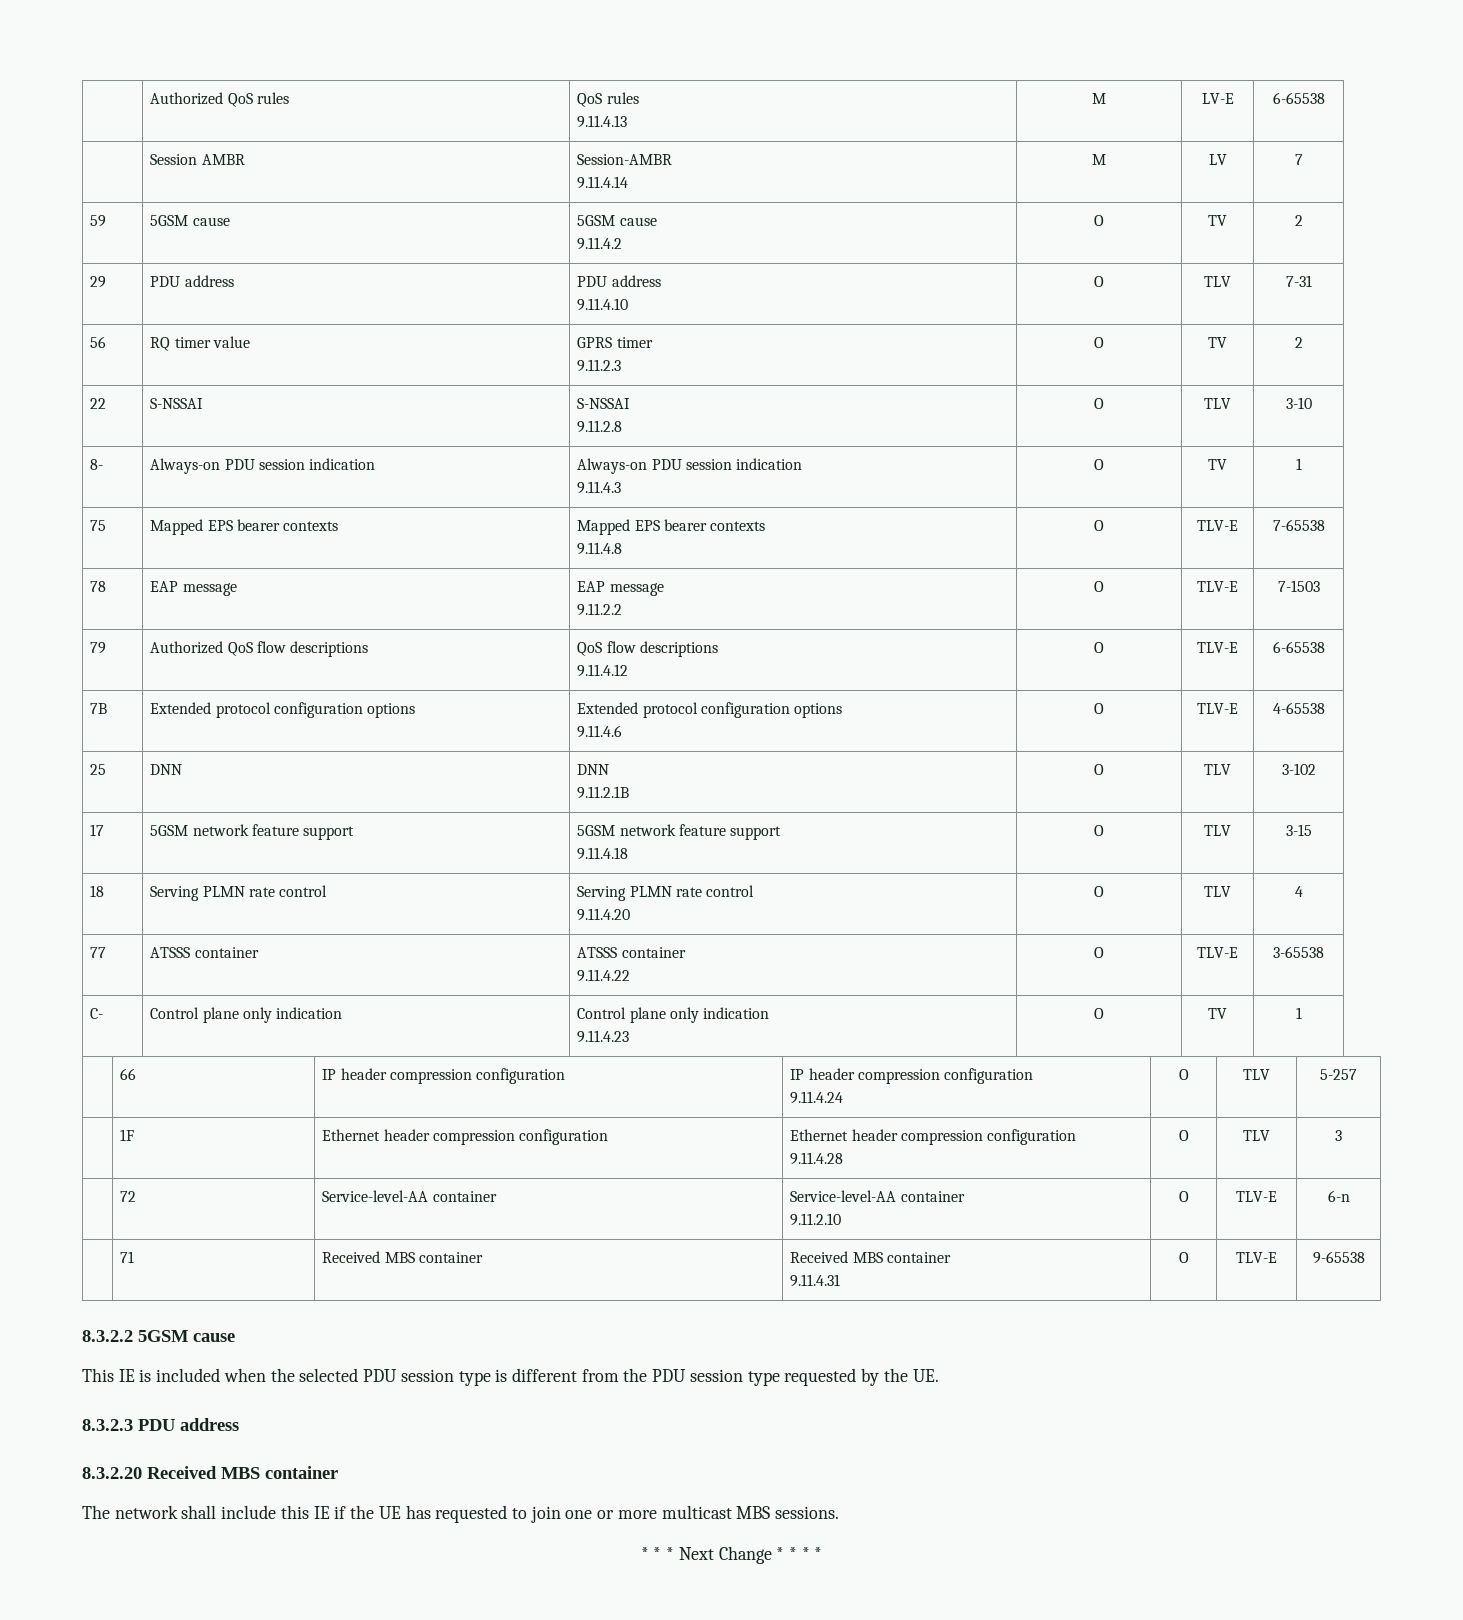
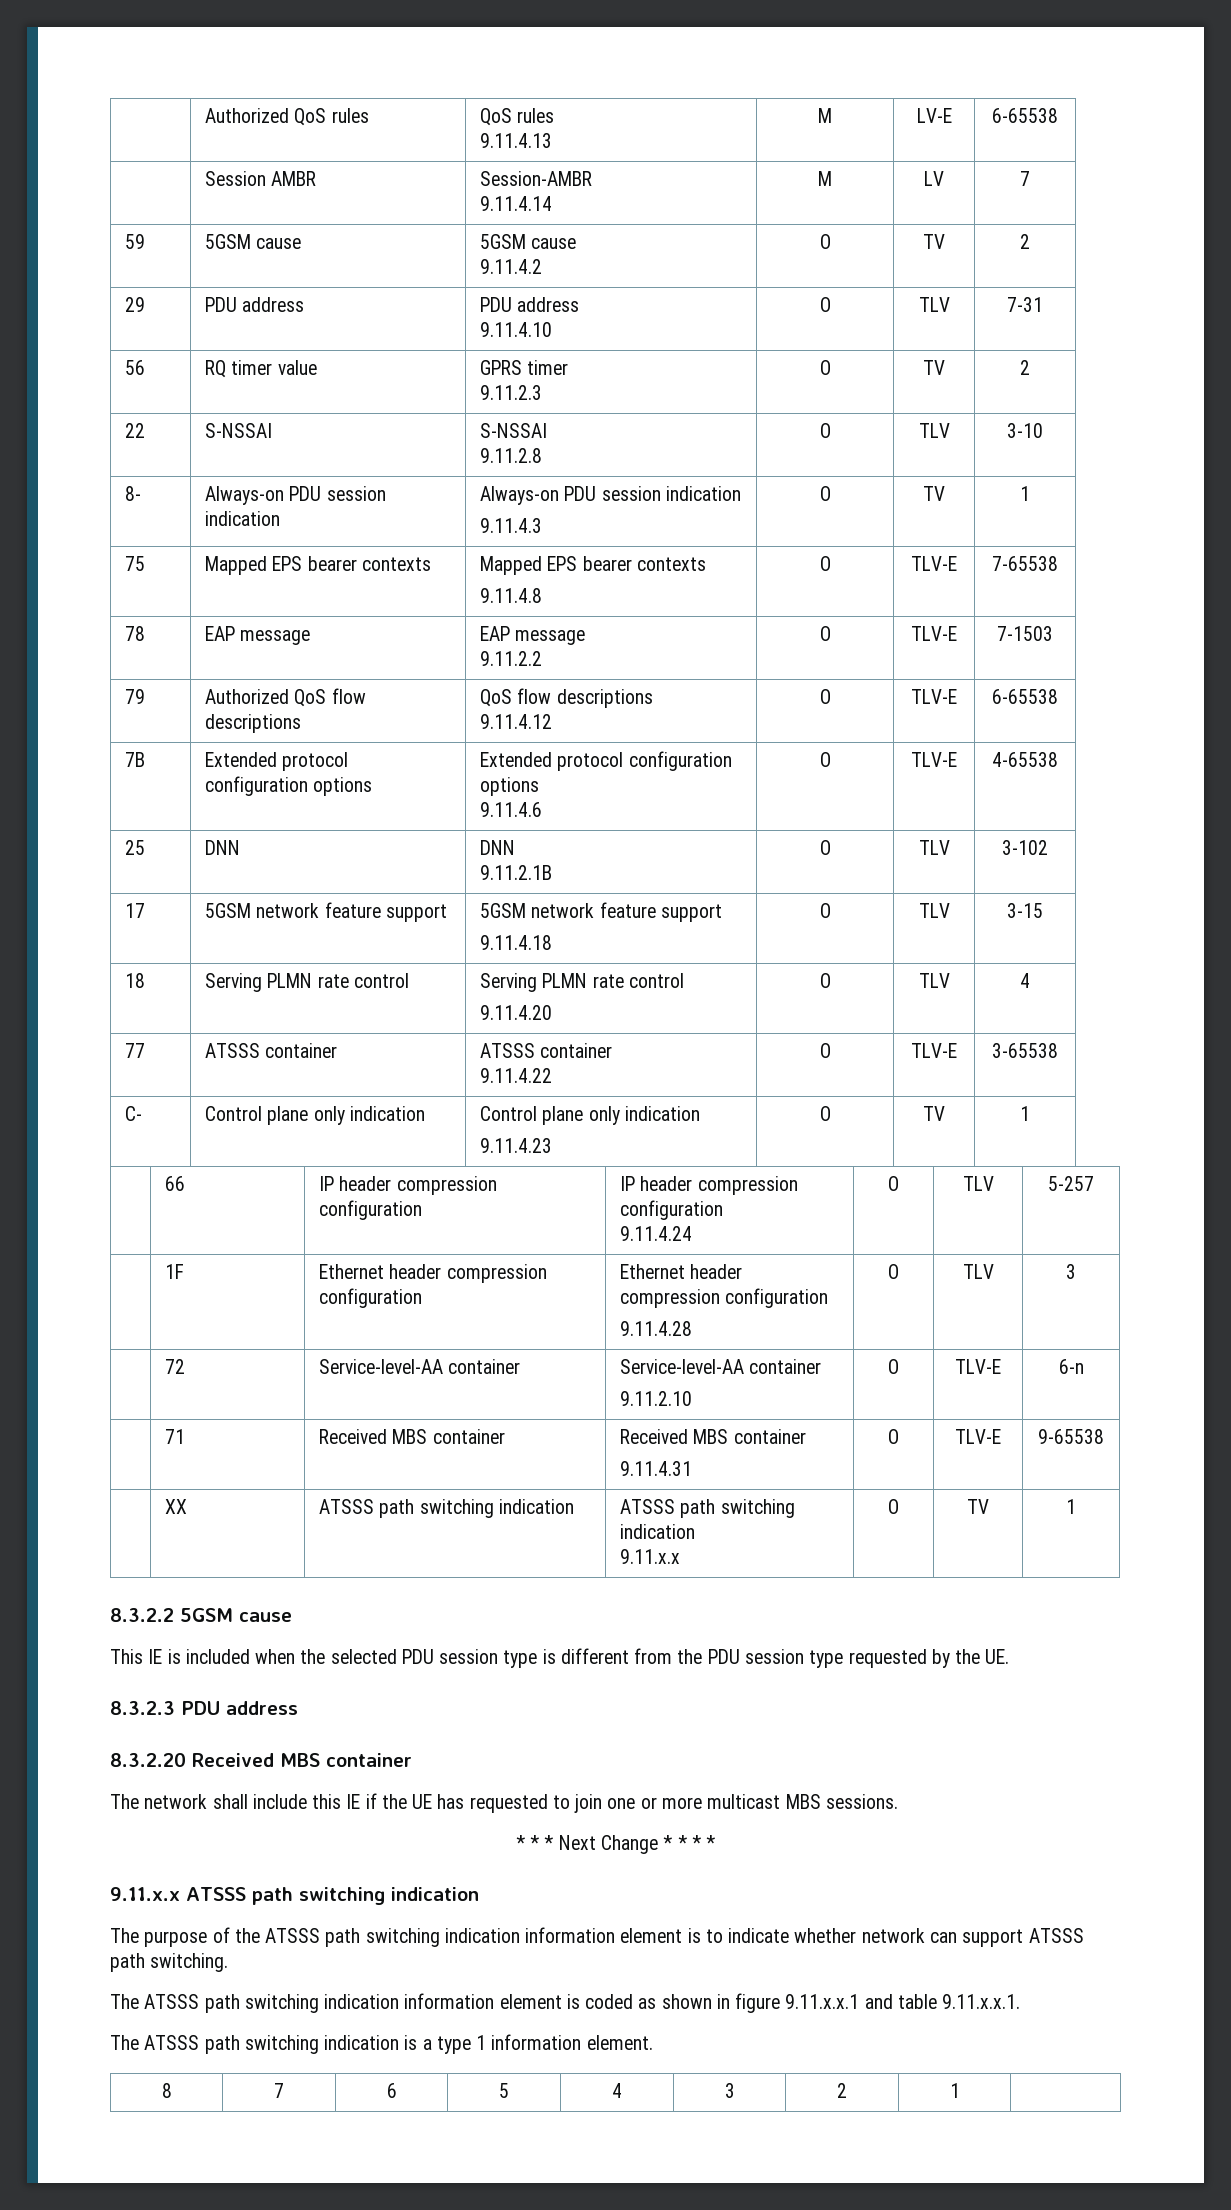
(1365, 1257) none -> [165,1499,188,1514] [319,1499,574,1518] [620,1499,795,1518] [620,1524,696,1539] [620,1549,681,1564] [888,1499,899,1514] [967,1499,989,1514] [1066,1499,1076,1514] // | XX | ATSSS path switching indication | ATSSS path switching indication // 9.11.x.x | O | TV | 1
(823, 1553) none -> [110,1887,479,1905] [110,1927,1084,1947] [110,1953,229,1972] [110,1993,1021,2013] [110,2034,653,2054] [161,2083,172,2098] [274,2083,284,2098] [386,2083,397,2098] [499,2083,509,2098] [612,2083,622,2098] [724,2083,735,2098] [837,2083,847,2098] [949,2083,960,2098] // 9.11.x.x ATSSS path switching indication // The purpose of the ATSSS path switching indication information element is to indicate whether network can support ATSSS path switching. // The ATSSS path switching indication information element is coded as shown in figure 9.11.x.x.1 and table 9.11.x.x.1. // The ATSSS path switching indication is a type 1 information element. // 8 | 7 | 6 | 5 | 4 | 3 | 2 | 1 |

